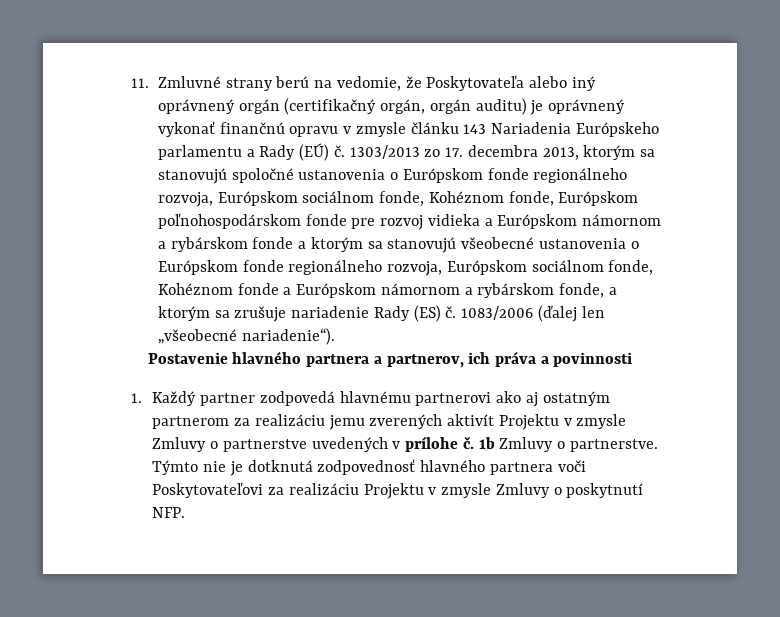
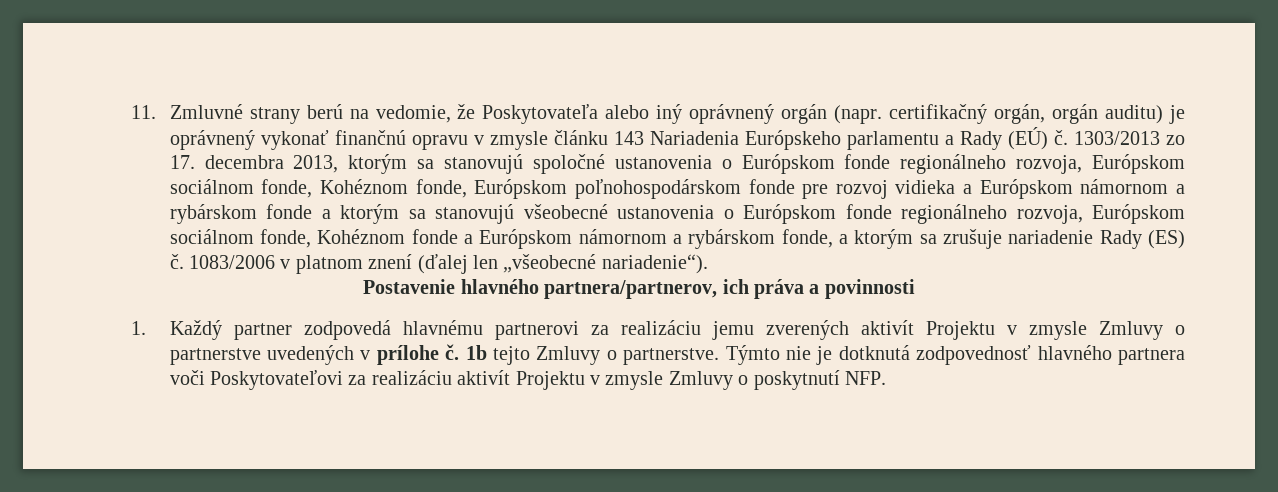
[284,98,377,115] (certifikačný -> [834,104,988,124] (napr. certifikačný
(534, 313) none -> [280,254,413,274] v platnom znení
[306,354,464,368] partnera a partnerov, -> [544,280,718,299] partnera/partnerov,
[496,391,610,407] [152,416,230,429] ako aj ostatným partnerom -> (579, 330) none
(495, 443) none -> [493,346,531,365] tejto
(359, 489) none -> [457,370,511,385] aktivít

